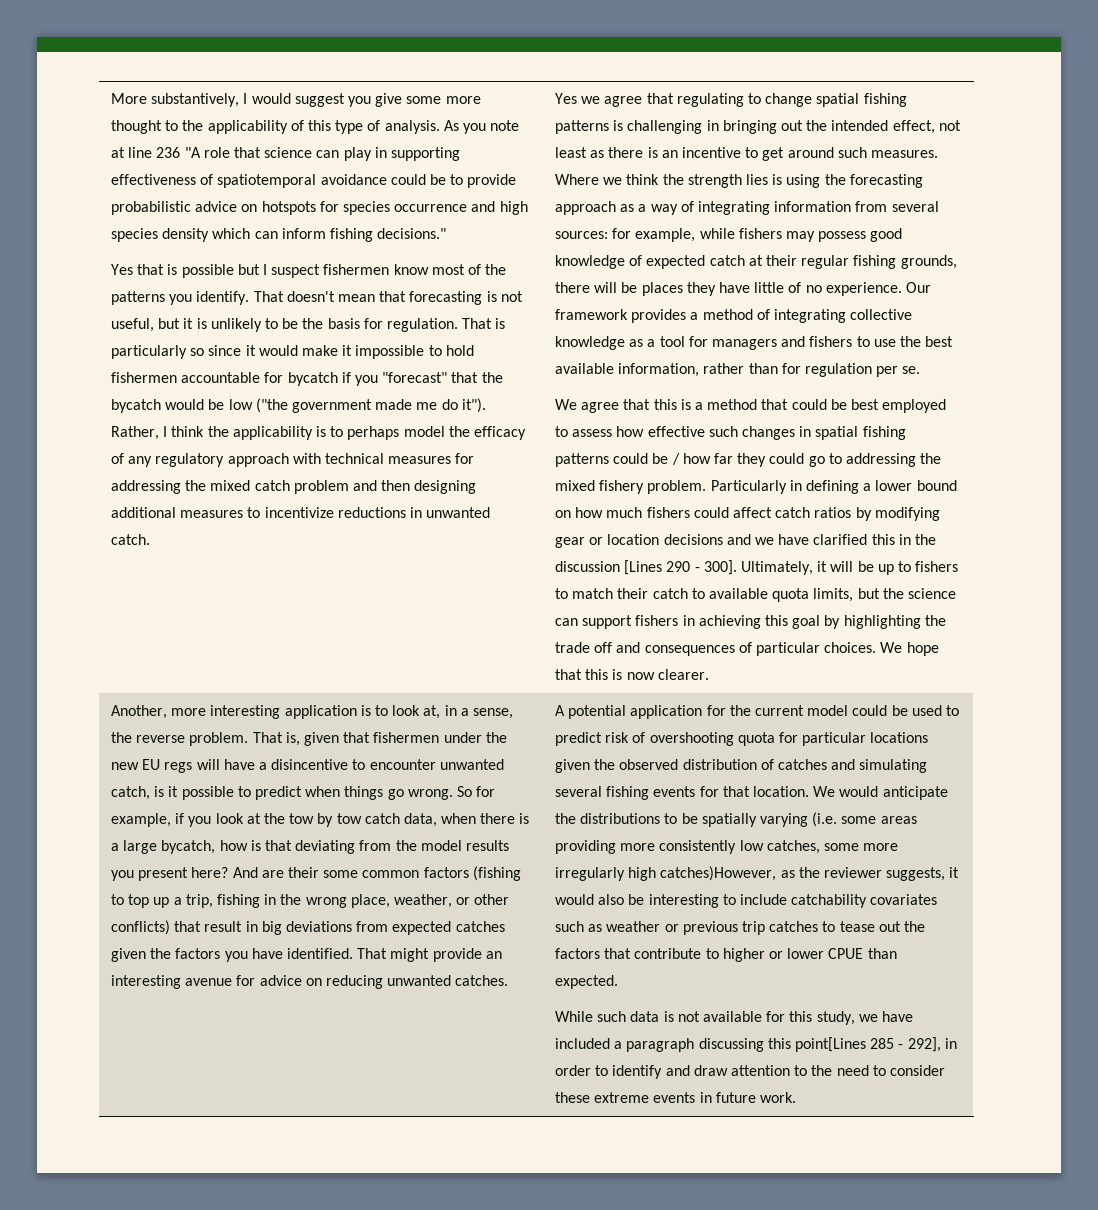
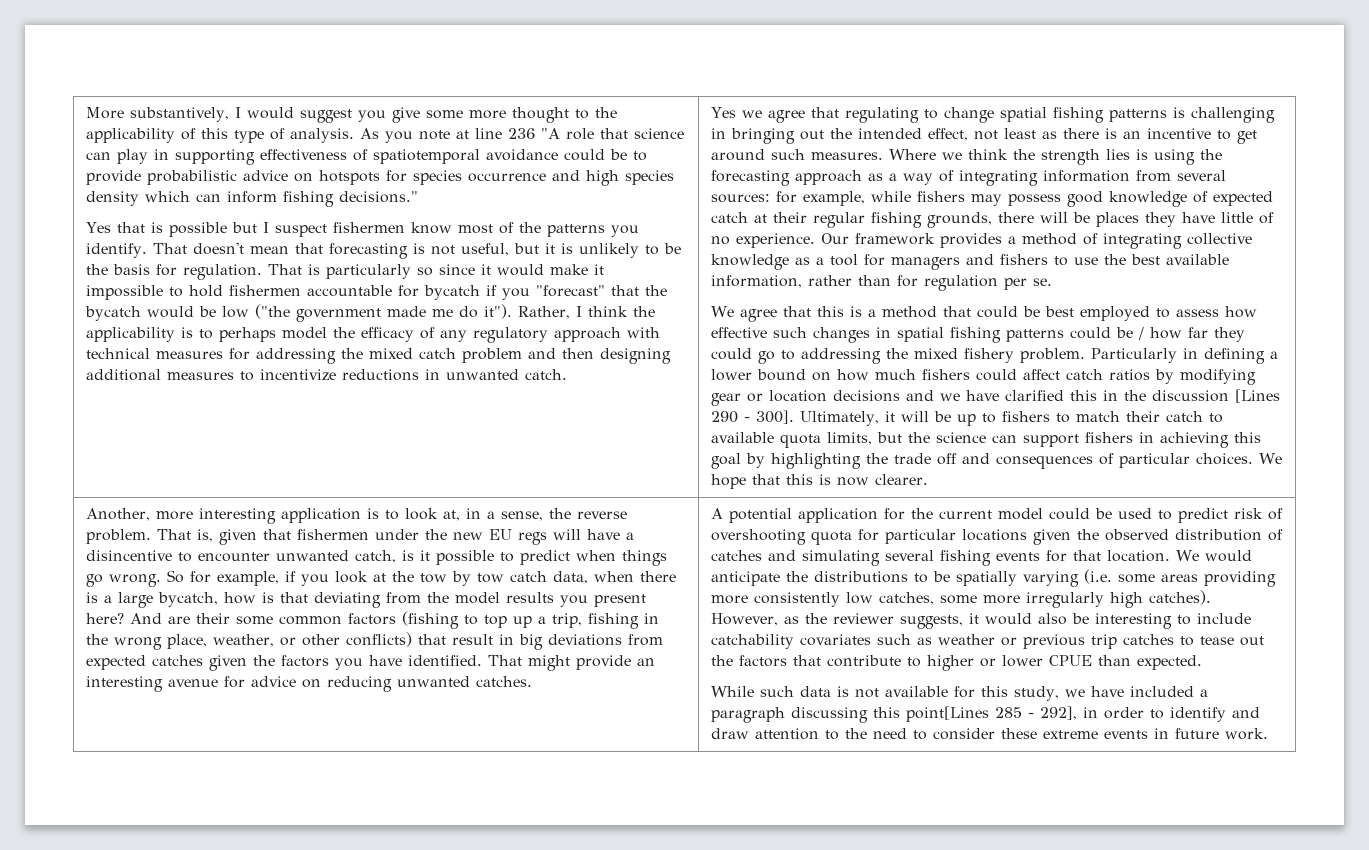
[660,866,777,881] catches)However, -> [1148,590,1211,605] [710,613,778,626] catches). However,

